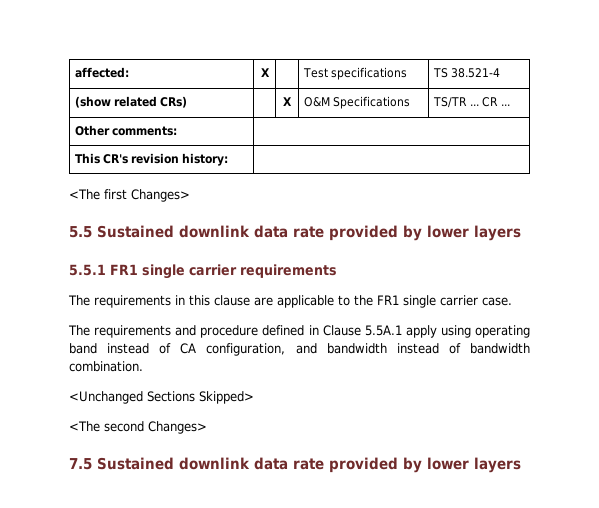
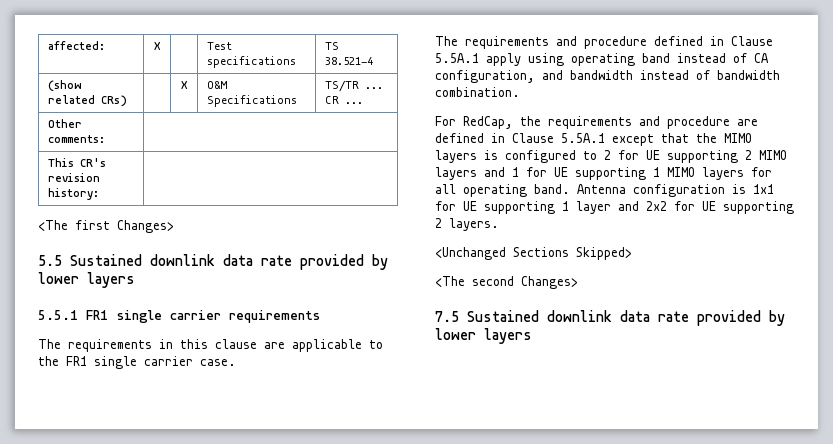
(143, 366) none -> [435,116,758,129] [435,133,752,146] [435,150,787,163] [435,167,772,180] [435,184,774,197] [435,201,794,214] [435,218,499,231] // For RedCap, the requirements and procedure are defined in Clause 5.5A.1 except that the MIMO layers is configured to 2 for UE supporting 2 MIMO layers and 1 for UE supporting 1 MIMO layers for all operating band. Antenna configuration is 1x1 for UE supporting 1 layer and 2x2 for UE supporting 2 layers.

